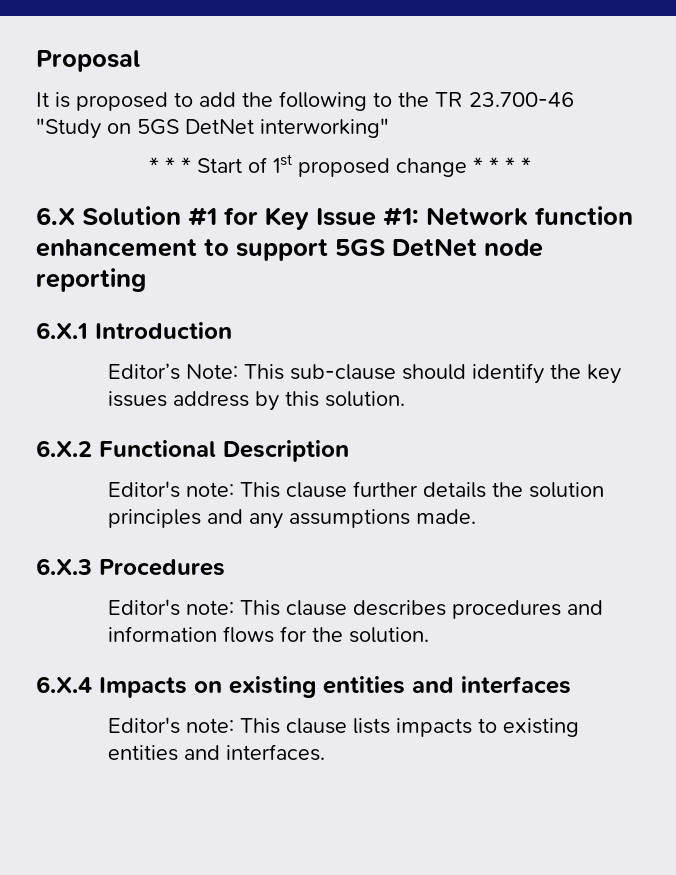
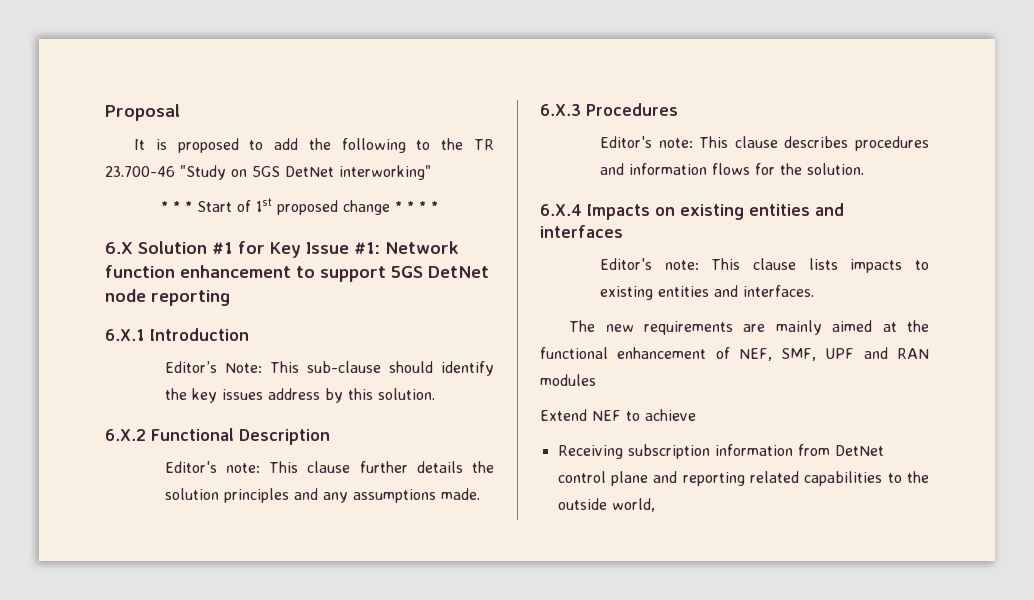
(325, 752) none -> [569,320,929,335] [540,347,929,361] [540,374,596,386] [540,409,696,421] [557,444,884,459] [557,471,929,486] [557,498,655,512] // The new requirements are mainly aimed at the functional enhancement of NEF, SMF, UPF and RAN modules // Extend NEF to achieve // Receiving subscription information from DetNet control plane and reporting related capabilities to the outside world,

